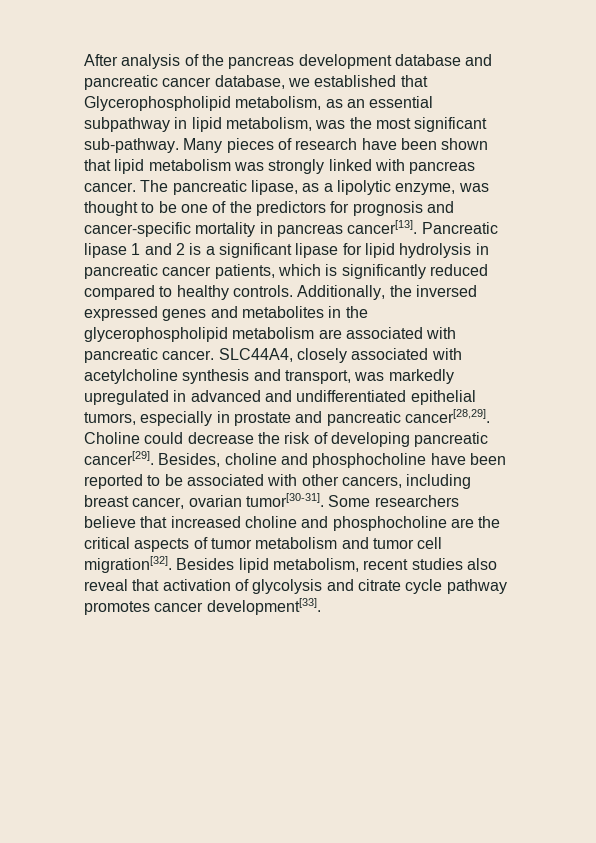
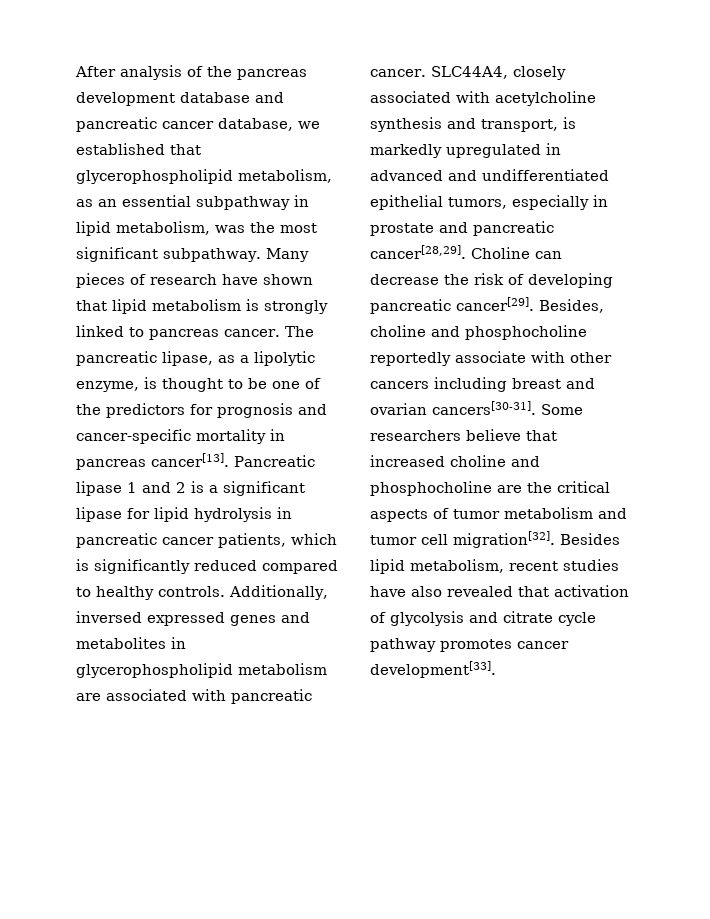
[84,96,231,111] Glycerophospholipid -> [76,169,233,184] glycerophospholipid
[84,138,179,153] sub-pathway. -> [163,248,261,262] subpathway.
[400,138,437,150] been -> (258, 279) none
[233,162,264,171] was -> [246,299,259,311] is
[374,159,405,171] with -> [129,327,144,337] to
[458,183,489,192] was -> [144,377,157,389] is
[389,285,412,297] the -> (328, 592) none
[345,306,368,318] the -> (186, 643) none
[354,372,385,381] was -> [563,117,576,129] is
[144,432,184,444] could -> [535,251,562,259] can
[430,453,506,465] [84,474,264,489] have been reported to be associated -> [370,351,526,366] reportedly associate
[341,476,402,488] cancers, -> [370,381,429,389] cancers
[132,493,324,509] cancer, ovarian tumor[30-31]. -> [566,378,595,389] [370,401,536,415] and ovarian cancers[30-31].
[466,558,497,570] [84,579,128,591] also reveal -> [370,586,513,597] have also revealed

